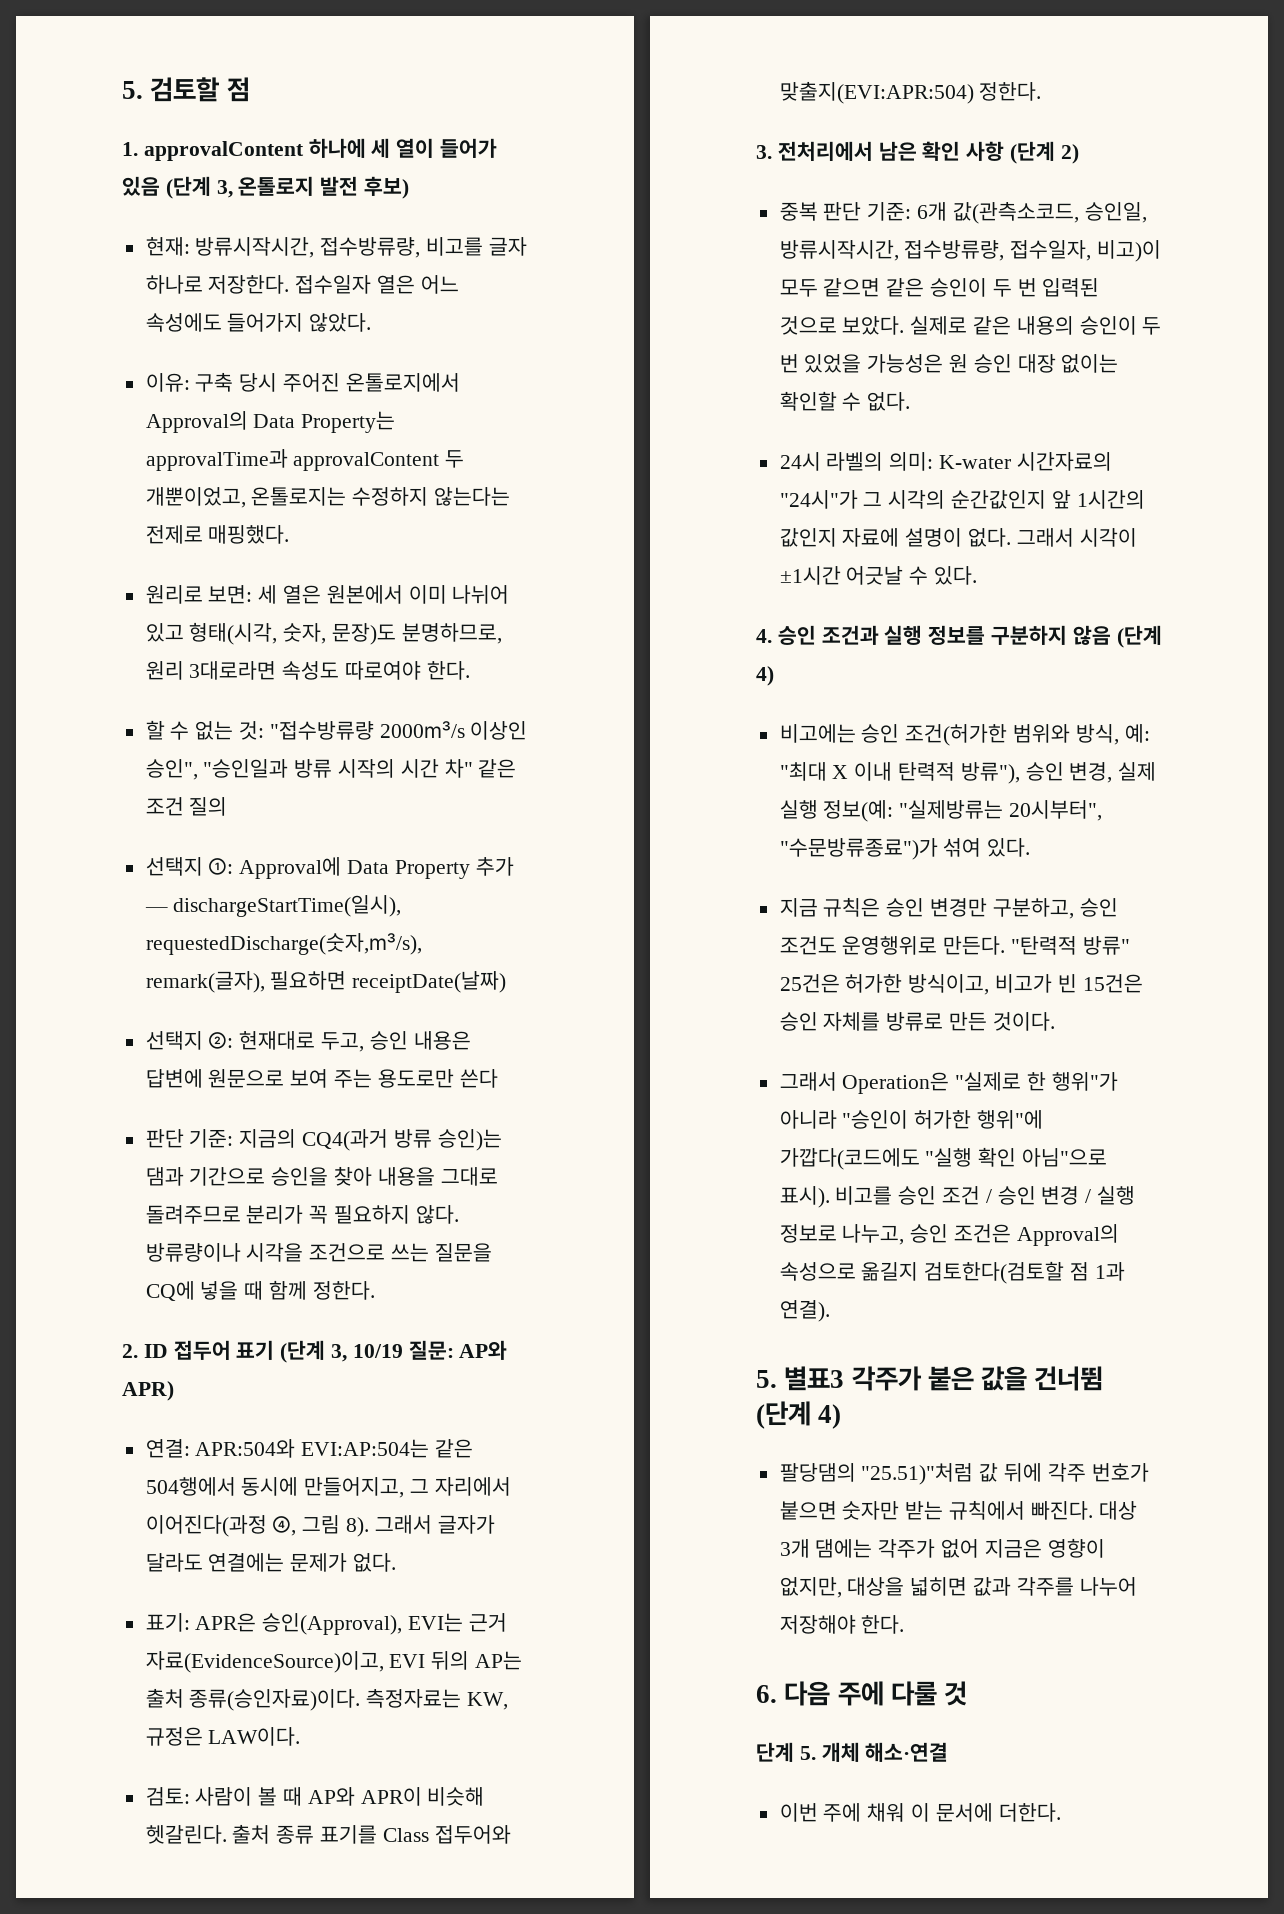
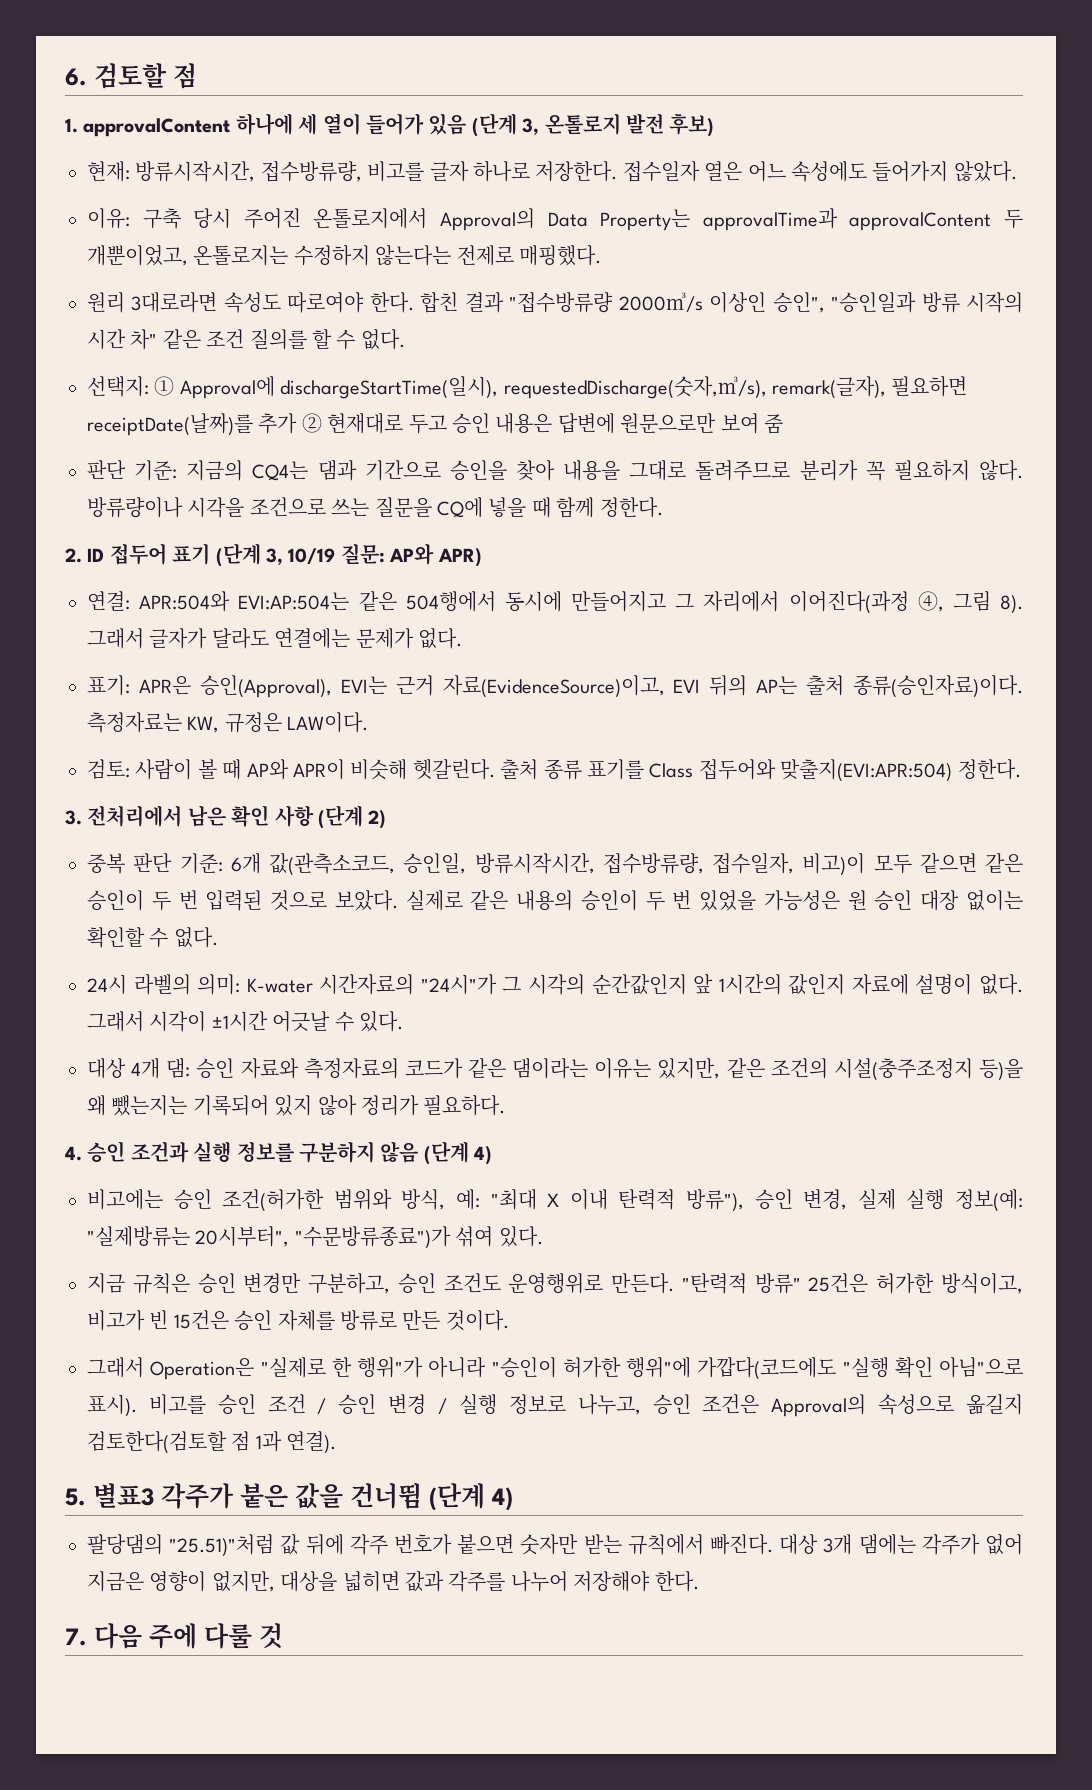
[122,81,143,99] 5. -> [65,68,87,86] 6.
[145,585,510,604] [145,622,502,645] 원리로 보면: 세 열은 원본에서 이미 나뉘어 있고 형태(시각, 숫자, 문장)도 분명하므로, -> (601, 255) none
[145,720,265,740] // 할 수 없는 것: -> [420,292,504,313] 합친 결과
[189,797,228,816] [145,857,514,879] [144,907,168,912] 질의 // 선택지 ①: Approval에 Data Property 추가 — -> [249,329,405,350] [87,376,275,399] 질의를 할 수 없다. // 선택지: ① Approval에
[352,971,507,993] [145,1031,471,1052] [145,1069,498,1088] receiptDate(날짜) // 선택지 ②: 현재대로 두고, 승인 내용은 답변에 원문으로 보여 주는 용도로만 쓴다 -> [87,413,783,436] receiptDate(날짜)를 추가 ② 현재대로 두고 승인 내용은 답변에 원문으로만 보여 줌
[302,1129,502,1151] CQ4(과거 방류 승인)는 -> [252,461,309,481] CQ4는
[304,1477,405,1498] 만들어지고, -> [571,591,666,612] 만들어지고
(978, 575) none -> [87,1058,1023,1081] [87,1095,506,1116] // 대상 4개 댐: 승인 자료와 측정자료의 코드가 같은 댐이라는 이유는 있지만, 같은 조건의 시설(충주조정지 등)을 왜 뺐는지는 기록되어 있지 않아 정리가 필요하다.
[756,1685,777,1703] 6. -> [65,1628,87,1646] 7.
[756,1742,949,1762] [779,1803,1061,1822] // 단계 5. 개체 해소·연결 // 이번 주에 채워 이 문서에 더한다. -> (283, 1636) none

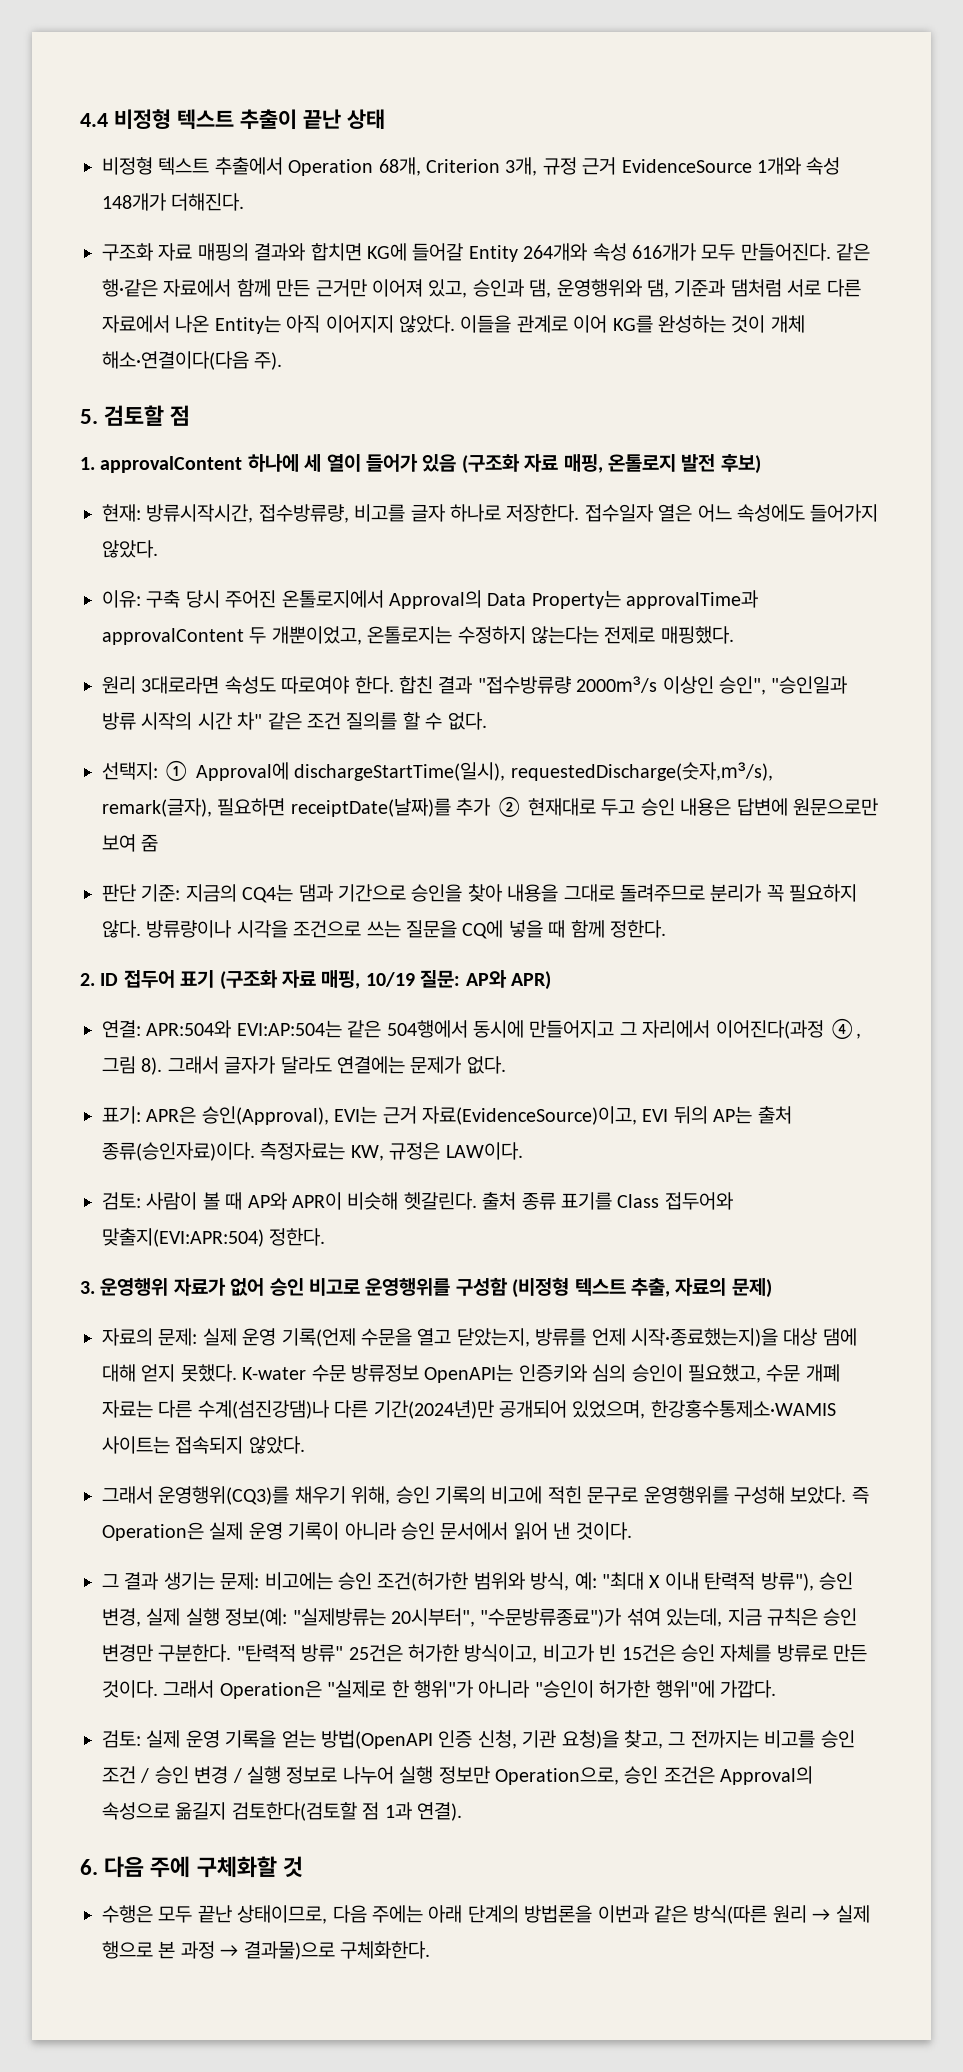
[65,68,87,86] 6. -> [80,109,385,130] [102,157,841,176] [102,193,245,211] [102,243,871,262] [102,279,861,298] [102,315,805,334] [102,351,283,370] [80,409,98,424] 4.4 비정형 텍스트 추출이 끝난 상태 // 비정형 텍스트 추출에서 Operation 68개, Criterion 3개, 규정 근거 EvidenceSource 1개와 속성 148개가 더해진다. // 구조화 자료 매핑의 결과와 합치면 KG에 들어갈 Entity 264개와 속성 616개가 모두 만들어진다. 같은 행·같은 자료에서 함께 만든 근거만 이어져 있고, 승인과 댐, 운영행위와 댐, 기준과 댐처럼 서로 다른 자료에서 나온 Entity는 아직 이어지지 않았다. 이들을 관계로 이어 KG를 완성하는 것이 개체 해소·연결이다(다음 주). // 5.
[471,113,540,137] (단계 3, -> [461,454,603,474] (구조화 자료 매핑,
[215,543,283,567] (단계 3, -> [219,970,361,990] (구조화 자료 매핑,
[87,805,387,829] [87,853,1023,876] [87,890,1023,911] [87,927,218,948] [87,974,1023,995] [87,1011,403,1032] [87,1058,1023,1081] [87,1095,506,1116] [65,1141,493,1165] 전처리에서 남은 확인 사항 (단계 2) // 중복 판단 기준: 6개 값(관측소코드, 승인일, 방류시작시간, 접수방류량, 접수일자, 비고)이 모두 같으면 같은 승인이 두 번 입력된 것으로 보았다. 실제로 같은 내용의 승인이 두 번 있었을 가능성은 원 승인 대장 없이는 확인할 수 없다. // 24시 라벨의 의미: K-water 시간자료의 "24시"가 그 시각의 순간값인지 앞 1시간의 값인지 자료에 설명이 없다. 그래서 시각이 ±1시간 어긋날 수 있다. // 대상 4개 댐: 승인 자료와 측정자료의 코드가 같은 댐이라는 이유는 있지만, 같은 조건의 시설(충주조정지 등)을 왜 뺐는지는 기록되어 있지 않아 정리가 필요하다. // 4. 승인 조건과 실행 정보를 구분하지 않음 (단계 4) // -> [100,1277,772,1298] [102,1328,857,1347] [102,1364,840,1383] [102,1399,836,1419] [102,1436,305,1454] [102,1486,869,1505] [102,1522,632,1541] [102,1572,260,1590] 운영행위 자료가 없어 승인 비고로 운영행위를 구성함 (비정형 텍스트 추출, 자료의 문제) // 자료의 문제: 실제 운영 기록(언제 수문을 열고 닫았는지, 방류를 언제 시작·종료했는지)을 대상 댐에 대해 얻지 못했다. K-water 수문 방류정보 OpenAPI는 인증키와 심의 승인이 필요했고, 수문 개폐 자료는 다른 수계(섬진강댐)나 다른 기간(2024년)만 공개되어 있었으며, 한강홍수통제소·WAMIS 사이트는 접속되지 않았다. // 그래서 운영행위(CQ3)를 채우기 위해, 승인 기록의 비고에 적힌 문구로 운영행위를 구성해 보았다. 즉 Operation은 실제 운영 기록이 아니라 승인 문서에서 읽어 낸 것이다. // 그 결과 생기는 문제:
[498,1226,543,1247] 있다. // -> [666,1608,723,1627] 있는데,
[308,1273,675,1294] 구분하고, 승인 조건도 운영행위로 만든다. -> [158,1644,232,1662] 구분한다.
(509, 1320) // -> (158, 1689) none
[697,1357,1023,1380] [87,1394,137,1417] 가깝다(코드에도 "실행 확인 아님"으로 표시). -> [719,1680,776,1698] [102,1730,759,1749] 가깝다. // 검토: 실제 운영 기록을 얻는 방법(OpenAPI 인증 신청, 기관 요청)을 찾고, 그 전까지는
[577,1394,641,1415] 나누고, -> [342,1766,619,1785] 나누어 실행 정보만 Operation으로,
[65,1483,513,1511] [87,1534,1024,1557] [87,1571,699,1592] [65,1628,87,1646] 5. 별표3 각주가 붙은 값을 건너뜀 (단계 4) // 팔당댐의 "25.51)"처럼 값 뒤에 각주 번호가 붙으면 숫자만 받는 규칙에서 빠진다. 대상 3개 댐에는 각주가 없어 지금은 영향이 없지만, 대상을 넓히면 값과 각주를 나누어 저장해야 한다. // 7. -> [80,1859,98,1875] 6.
[204,1623,252,1649] 다룰 -> [196,1856,277,1878] 구체화할
(283, 1636) none -> [102,1905,870,1924] [102,1941,430,1960] // 수행은 모두 끝난 상태이므로, 다음 주에는 아래 단계의 방법론을 이번과 같은 방식(따른 원리 → 실제 행으로 본 과정 → 결과물)으로 구체화한다.

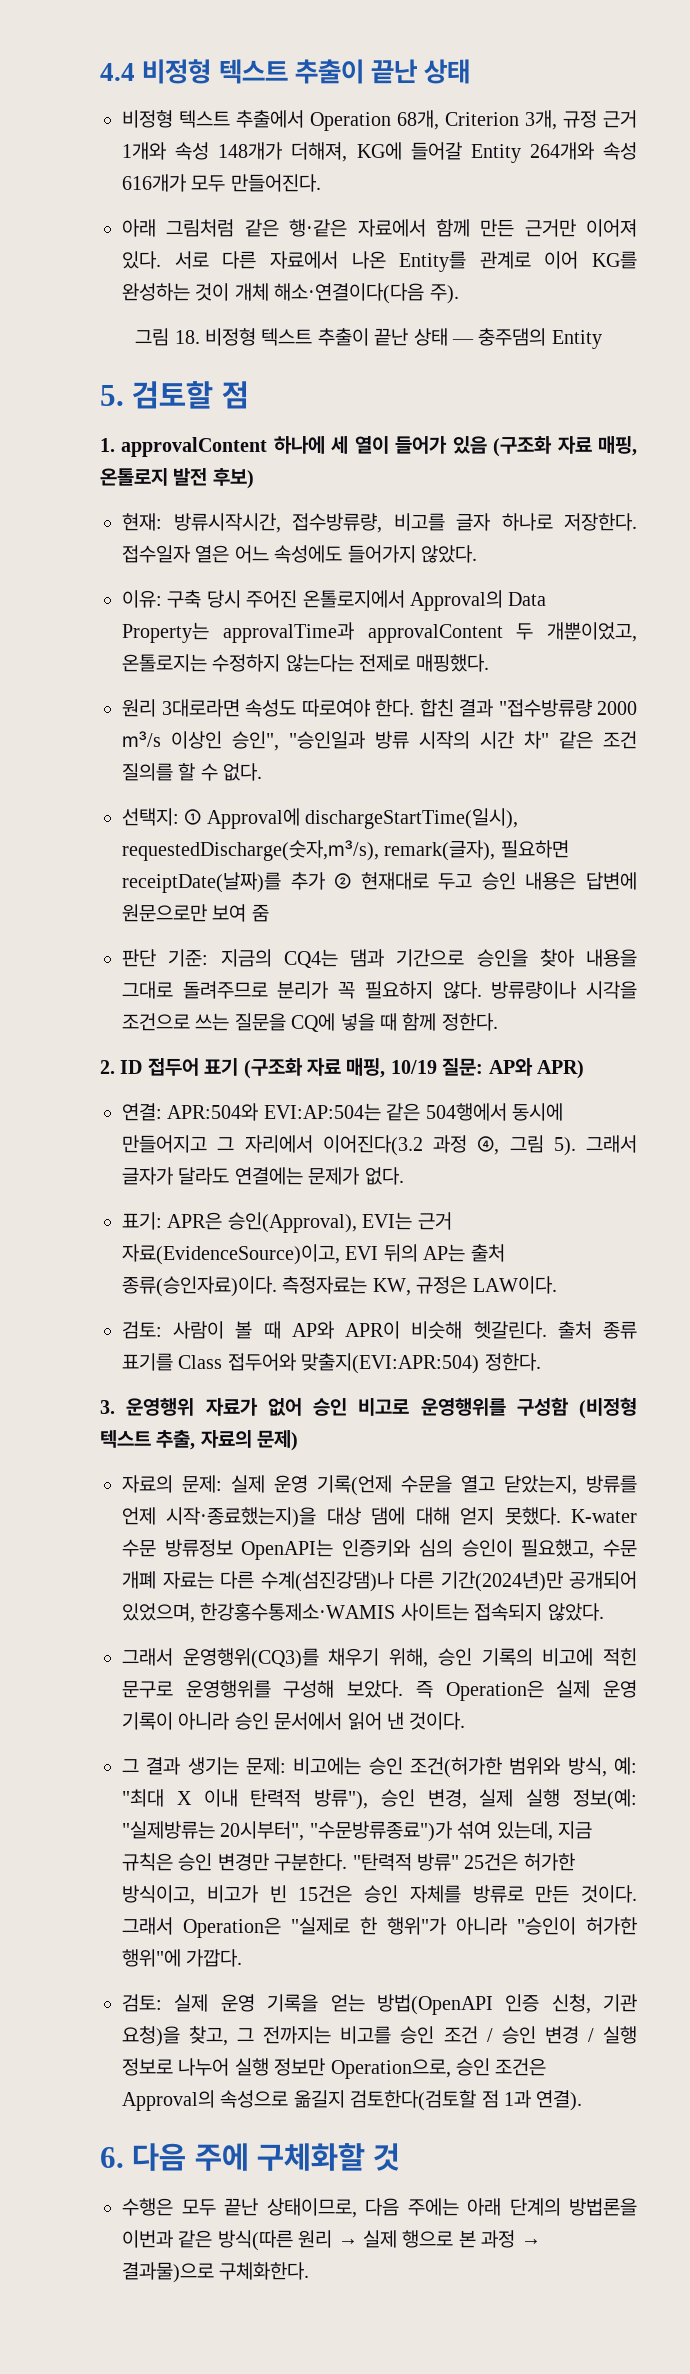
[621,159,752,173] EvidenceSource -> (637, 119) none
[171,193,245,211] [102,243,362,261] 더해진다. // 구조화 자료 매핑의 결과와 합치면 -> [291,142,348,162] 더해져,
(831, 252) none -> [122,219,235,237] // 아래 그림처럼
[428,279,861,298] [102,315,512,334] 있고, 승인과 댐, 운영행위와 댐, 기준과 댐처럼 서로 다른 자료에서 나온 Entity는 아직 이어지지 않았다. 이들을 -> [122,251,467,272] 있다. 서로 다른 자료에서 나온 Entity를
(283, 361) none -> [135,328,602,349] // 그림 18. 비정형 텍스트 추출이 끝난 상태 — 충주댐의 Entity
[715,1020,824,1039] 이어진다(과정 -> [322,1135,467,1156] 이어진다(3.2 과정
[141,1057,163,1075] 8). -> [553,1137,576,1156] 5).

